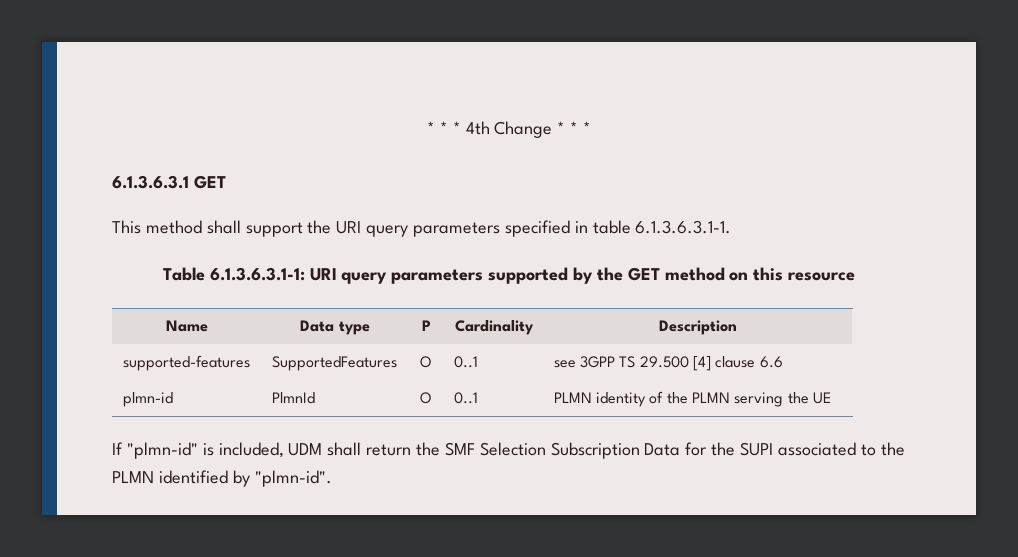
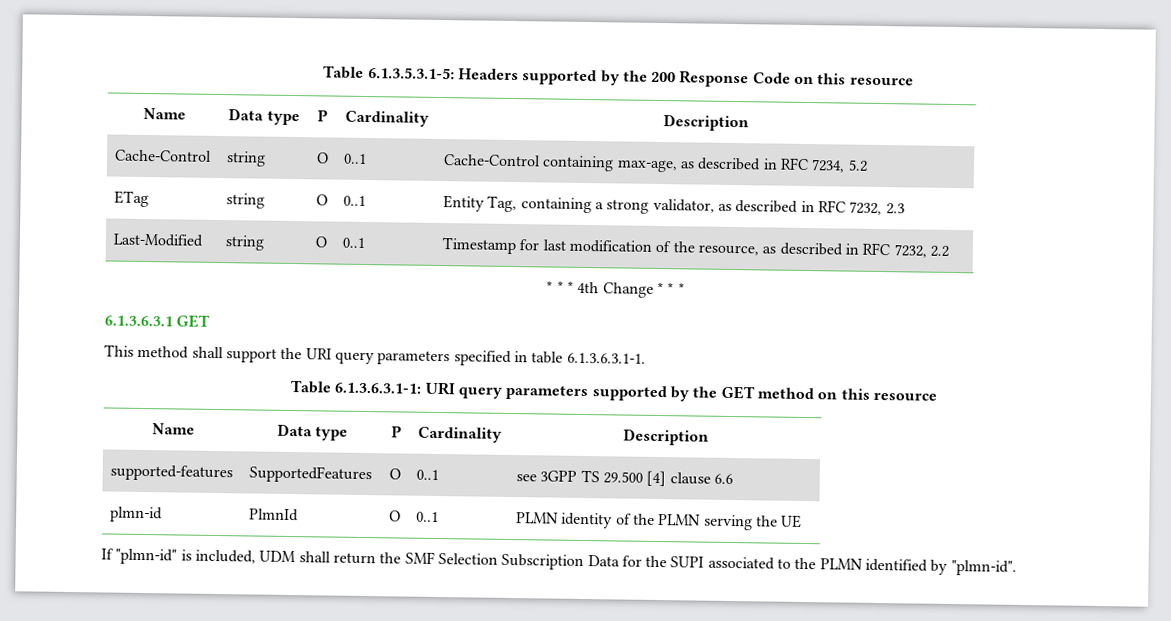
(426, 127) none -> [323,65,914,88] [142,107,186,120] [228,108,300,126] [317,109,328,122] [345,110,429,127] [663,114,749,132] [114,149,213,162] [226,151,267,167] [315,152,329,164] [343,153,368,165] [443,154,868,173] [114,190,150,208] [226,193,266,209] [315,194,328,206] [343,195,367,207] [443,195,905,216] [113,233,204,247] [225,235,265,251] [314,236,327,248] [342,237,366,249] [442,237,949,258] Table 6.1.3.5.3.1-5: Headers supported by the 200 Response Code on this resource // Name | Data type | P | Cardinality | Description // Cache-Control | string | O | 0..1 | Cache-Control containing max-age, as described in RFC 7234, 5.2 // ETag | string | O | 0..1 | Entity Tag, containing a strong validator, as described in RFC 7232, 2.3 // Last-Modified | string | O | 0..1 | Timestamp for last modification of the resource, as described in RFC 7232, 2.2 //

